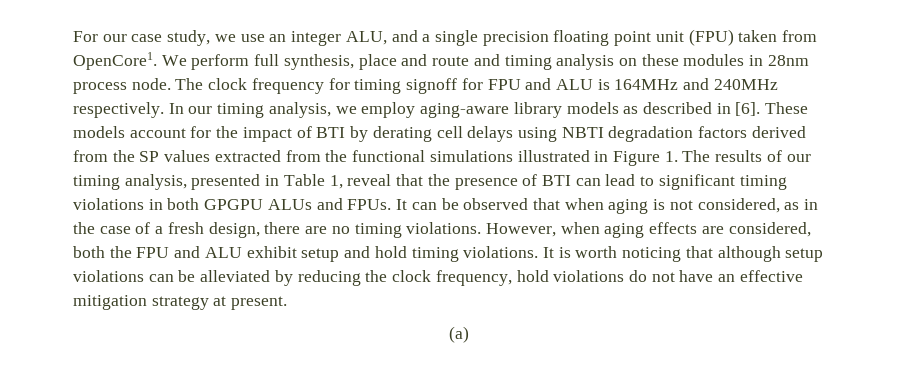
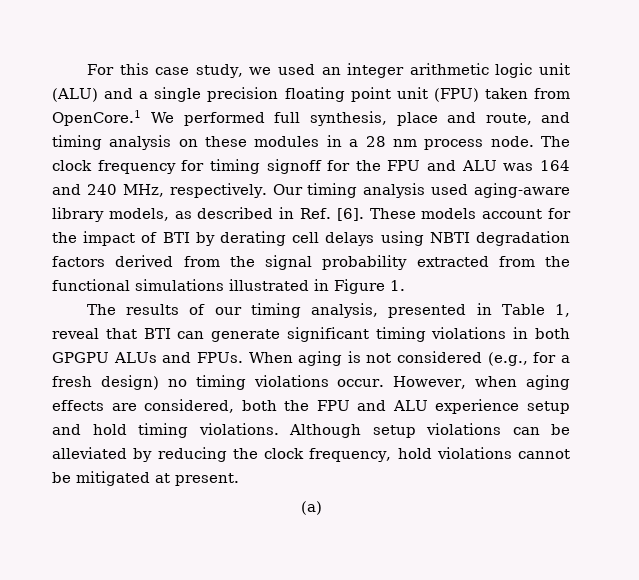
[102,34,127,42] our -> [119,63,149,75] this
[240,34,265,42] use -> [277,64,315,75] used
[345,31,387,45] ALU, -> [409,63,571,78] [52,88,98,102] arithmetic logic unit (ALU)
[73,52,250,70] OpenCore1. We perform -> [52,110,265,126] OpenCore.1 We performed
[432,56,470,66] route -> [485,113,532,125] route,
[767,55,809,66] 28nm -> [349,136,417,147] a 28 nm
[487,78,778,90] [73,102,416,118] FPU and ALU is 164MHz and 240MHz respectively. In our timing analysis, we employ -> [355,160,570,171] [52,183,469,198] the FPU and ALU was 164 and 240 MHz, respectively. Our timing analysis used
[566,102,619,114] models -> [108,208,169,221] models,
(731, 108) none -> [300,208,331,219] Ref.
[139,150,211,162] SP values -> [265,255,408,270] signal probability
(678, 156) none -> (405, 285) //
[427,174,655,190] the presence of BTI can lead to -> [143,328,281,342] BTI can generate
[396,198,819,214] [73,222,482,238] It can be observed that when aging is not considered, as in the case of a fresh design, there are no timing violations. -> [248,351,570,366] [52,375,385,390] When aging is not considered (e.g., for a fresh design) no timing violations occur.
[246,246,297,258] exhibit -> [435,399,520,414] experience
[542,246,781,262] It is worth noticing that although -> [289,424,361,438] Although
[628,270,803,282] [73,295,209,310] do not have an effective mitigation strategy -> [518,449,570,459] [52,471,150,486] cannot be mitigated

